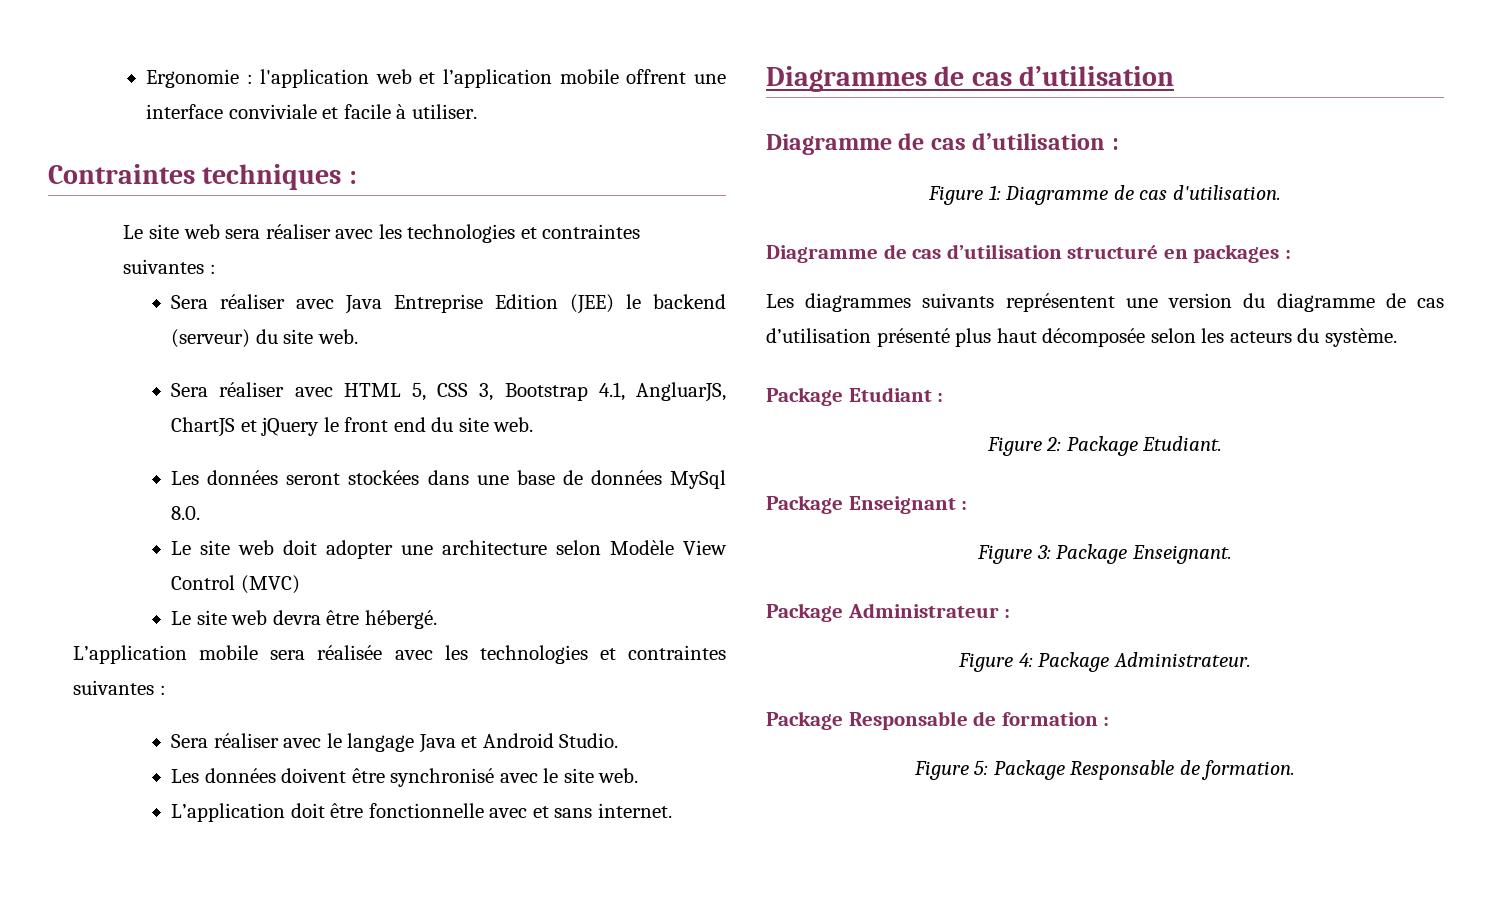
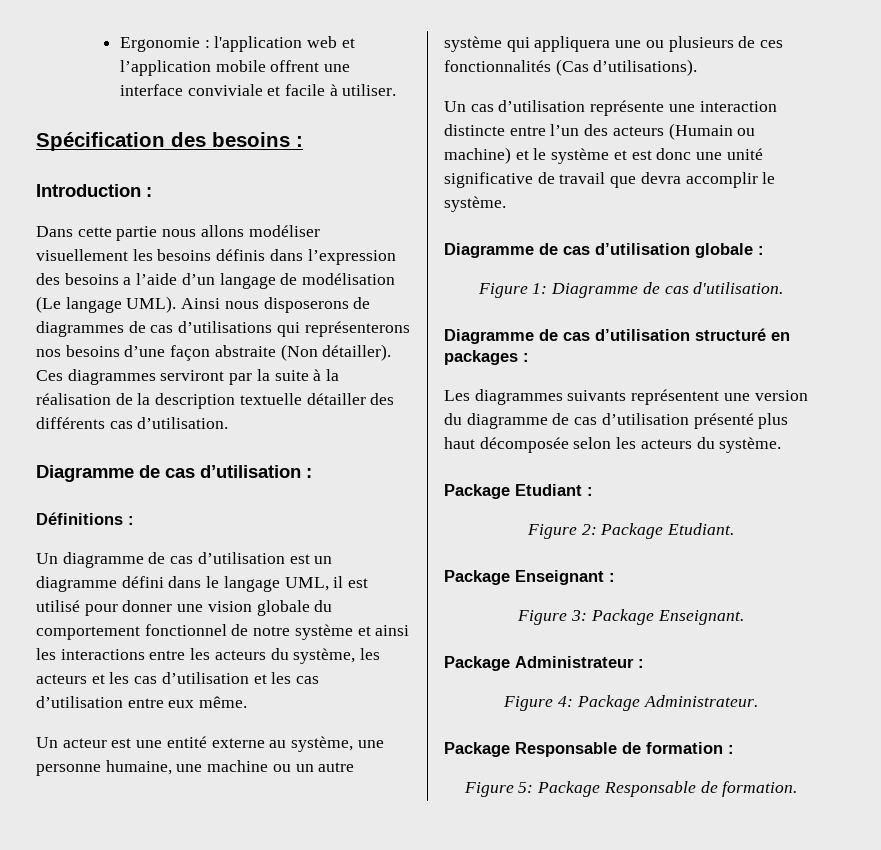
[48,164,357,190] [123,224,641,243] [123,259,216,274] [171,294,726,314] [171,329,358,348] [171,382,726,402] [171,417,534,437] [171,470,726,489] [171,506,201,520] [171,540,728,559] [171,575,300,594] [171,610,437,629] [73,645,727,664] [73,680,166,695] [171,733,619,753] [171,768,639,787] [171,803,672,822] [766,66,1175,92] Contraintes techniques : // Le site web sera réaliser avec les technologies et contraintes suivantes : // Sera réaliser avec Java Entreprise Edition (JEE) le backend (serveur) du site web. // Sera réaliser avec HTML 5, CSS 3, Bootstrap 4.1, AngluarJS, ChartJS et jQuery le front end du site web. // Les données seront stockées dans une base de données MySql 8.0. // Le site web doit adopter une architecture selon Modèle View Control (MVC) // Le site web devra être hébergé. // L’application mobile sera réalisée avec les technologies et contraintes suivantes : // Sera réaliser avec le langage Java et Android Studio. // Les données doivent être synchronisé avec le site web. // L’application doit être fonctionnelle avec et sans internet. // Diagrammes de cas d’utilisation -> [36,132,303,151] [36,184,152,197] [36,225,320,241] [36,249,396,265] [36,273,396,289] [36,296,371,313] [36,321,410,337] [36,344,392,361] [36,369,340,385] [36,393,395,409] [36,417,229,429] Spécification des besoins : // Introduction : // Dans cette partie nous allons modéliser visuellement les besoins définis dans l’expression des besoins a l’aide d’un langage de modélisation (Le langage UML). Ainsi nous disposerons de diagrammes de cas d’utilisations qui représenterons nos besoins d’une façon abstraite (Non détailler). Ces diagrammes serviront par la suite à la réalisation de la description textuelle détailler des différents cas d’utilisation.
(1119, 144) none -> [36,512,134,525] [36,552,333,568] [36,576,369,592] [36,600,333,616] [36,624,410,640] [36,648,381,664] [36,672,320,684] [36,696,248,708] [36,736,384,752] [36,760,355,776] [444,36,784,52] [444,59,698,76] [444,100,777,116] [444,123,756,140] [444,147,763,164] [444,172,776,188] [444,196,506,212] [444,243,764,258] // Définitions : // Un diagramme de cas d’utilisation est un diagramme défini dans le langage UML, il est utilisé pour donner une vision globale du comportement fonctionnel de notre système et ainsi les interactions entre les acteurs du système, les acteurs et les cas d’utilisation et les cas d’utilisation entre eux même. // Un acteur est une entité externe au système, une personne humaine, une machine ou un autre système qui appliquera une ou plusieurs de ces fonctionnalités (Cas d’utilisations). // Un cas d’utilisation représente une interaction distincte entre l’un des acteurs (Humain ou machine) et le système et est donc une unité significative de travail que devra accomplir le système. // Diagramme de cas d’utilisation globale :

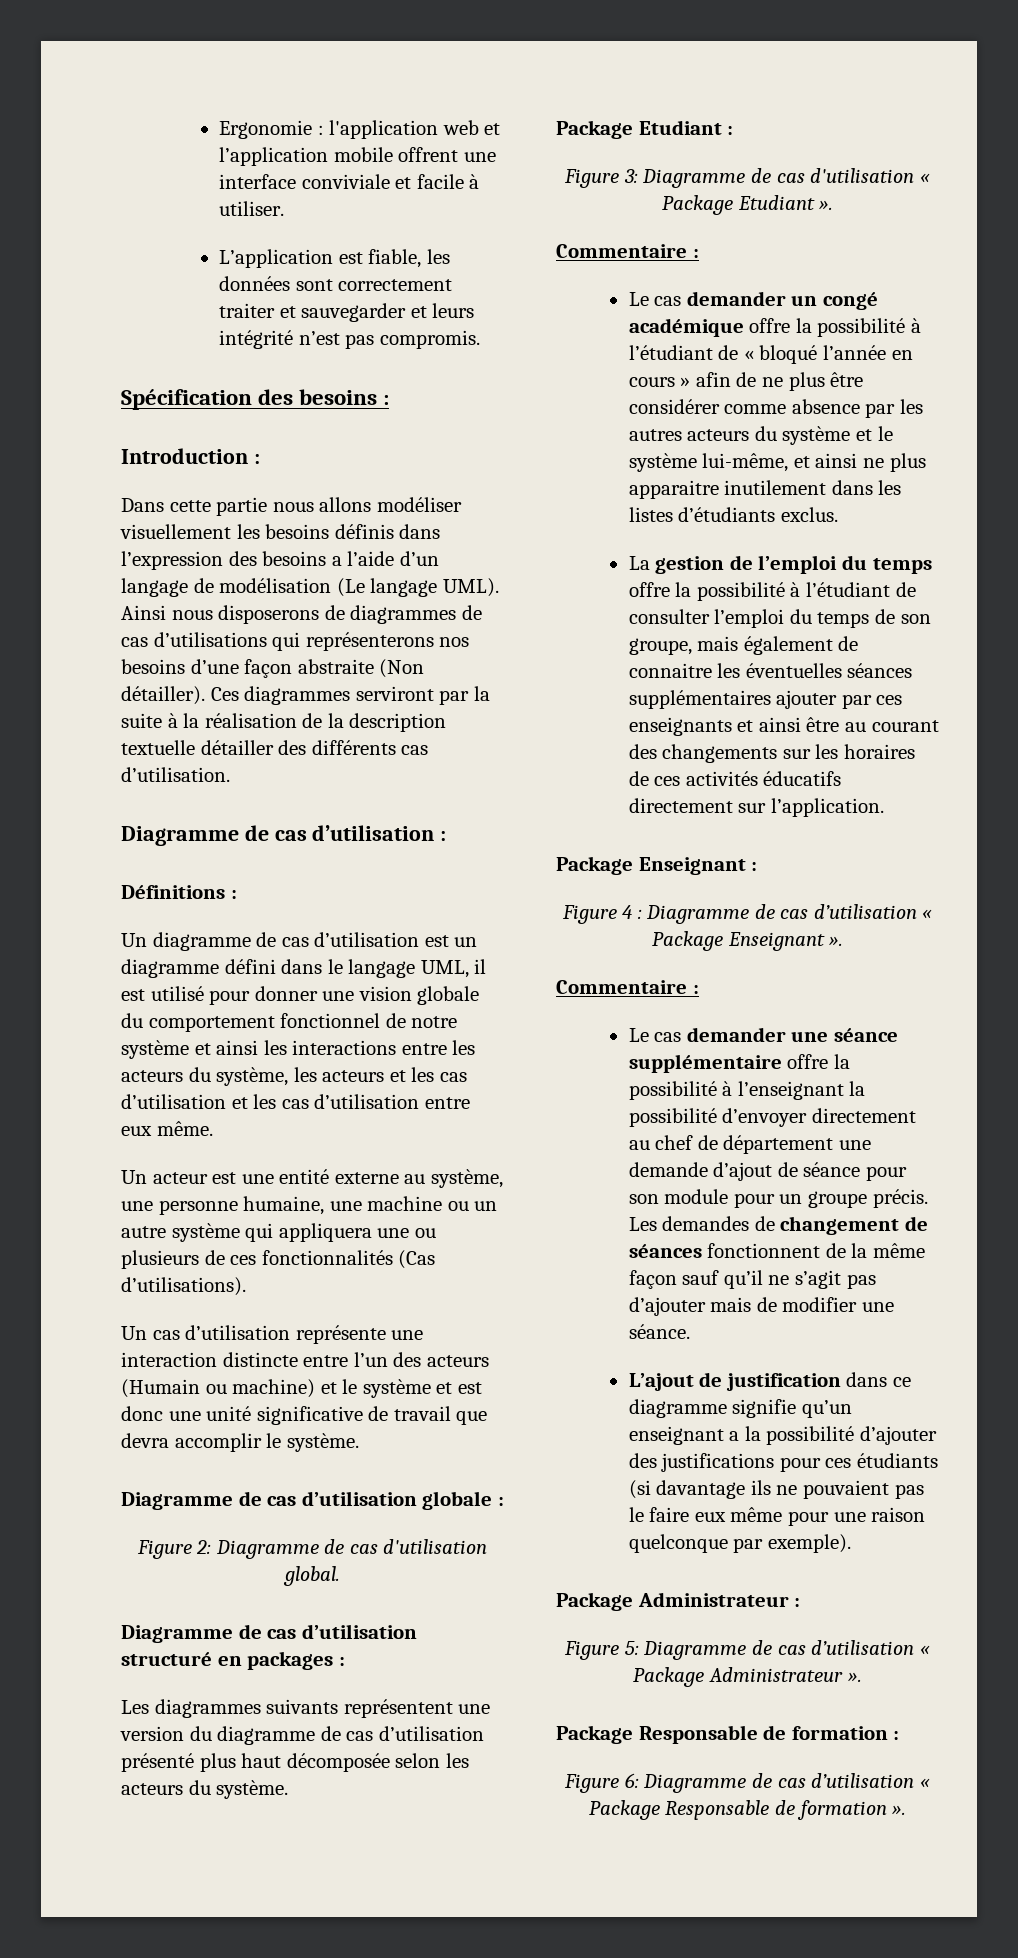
(397, 90) none -> [219,249,450,268] [219,276,453,291] [219,303,475,322] [219,330,480,349] // L’application est fiable, les données sont correctement traiter et sauvegarder et leurs intégrité n’est pas compromis.
[532,282,784,298] 1: Diagramme de cas d'utilisation. -> [196,1539,488,1559] [283,1566,340,1586] 2: Diagramme de cas d'utilisation global.
[581,523,735,539] [444,570,615,585] [517,609,744,625] [444,656,644,671] [503,695,758,711] 2: Package Etudiant. // Package Enseignant : // Figure 3: Package Enseignant. // Package Administrateur : // Figure 4: Package Administrateur. -> [623,168,930,188] [661,195,834,215] [556,244,699,258] [628,291,879,310] [628,318,922,337] [628,345,913,364] [628,372,864,391] [628,399,924,418] [628,426,893,445] [628,453,926,472] [628,480,902,499] [628,507,838,522] [628,555,932,574] [628,582,916,601] [628,609,931,628] [628,636,859,655] [628,663,913,678] [628,690,903,709] [628,717,939,736] [628,744,916,763] [628,771,842,786] [628,798,884,817] [556,856,758,875] [561,904,933,924] [651,931,844,951] [556,980,699,994] [628,1027,899,1042] [628,1054,850,1073] [628,1081,866,1100] [628,1108,916,1127] [628,1135,872,1154] [628,1162,908,1181] [628,1189,928,1208] [628,1216,929,1235] [628,1243,926,1258] [628,1270,876,1289] [628,1297,895,1316] [628,1324,690,1339] [628,1372,912,1391] [628,1399,852,1418] [628,1426,938,1445] [628,1453,939,1472] [628,1480,924,1499] [628,1507,926,1526] [628,1534,851,1553] [556,1592,801,1611] [564,1640,930,1660] [633,1667,862,1687] 3: Diagramme de cas d'utilisation « Package Etudiant ». // Commentaire : // Le cas demander un congé académique offre la possibilité à l’étudiant de « bloqué l’année en cours » afin de ne plus être considérer comme absence par les autres acteurs du système et le système lui-même, et ainsi ne plus apparaitre inutilement dans les listes d’étudiants exclus. // La gestion de l’emploi du temps offre la possibilité à l’étudiant de consulter l’emploi du temps de son groupe, mais également de connaitre les éventuelles séances supplémentaires ajouter par ces enseignants et ainsi être au courant des changements sur les horaires de ces activités éducatifs directement sur l’application. // Package Enseignant : // Figure 4 : Diagramme de cas d’utilisation « Package Enseignant ». // Commentaire : // Le cas demander une séance supplémentaire offre la possibilité à l’enseignant la possibilité d’envoyer directement au chef de département une demande d’ajout de séance pour son module pour un groupe précis. Les demandes de changement de séances fonctionnent de la même façon sauf qu’il ne s’agit pas d’ajouter mais de modifier une séance. // L’ajout de justification dans ce diagramme signifie qu’un enseignant a la possibilité d’ajouter des justifications pour ces étudiants (si davantage ils ne pouvaient pas le faire eux même pour une raison quelconque par exemple). // Package Administrateur : // Figure 5: Diagramme de cas d’utilisation « Package Administrateur ».
[518,781,798,797] 5: Package Responsable de formation. -> [624,1773,930,1793] [588,1800,907,1820] 6: Diagramme de cas d’utilisation « Package Responsable de formation ».

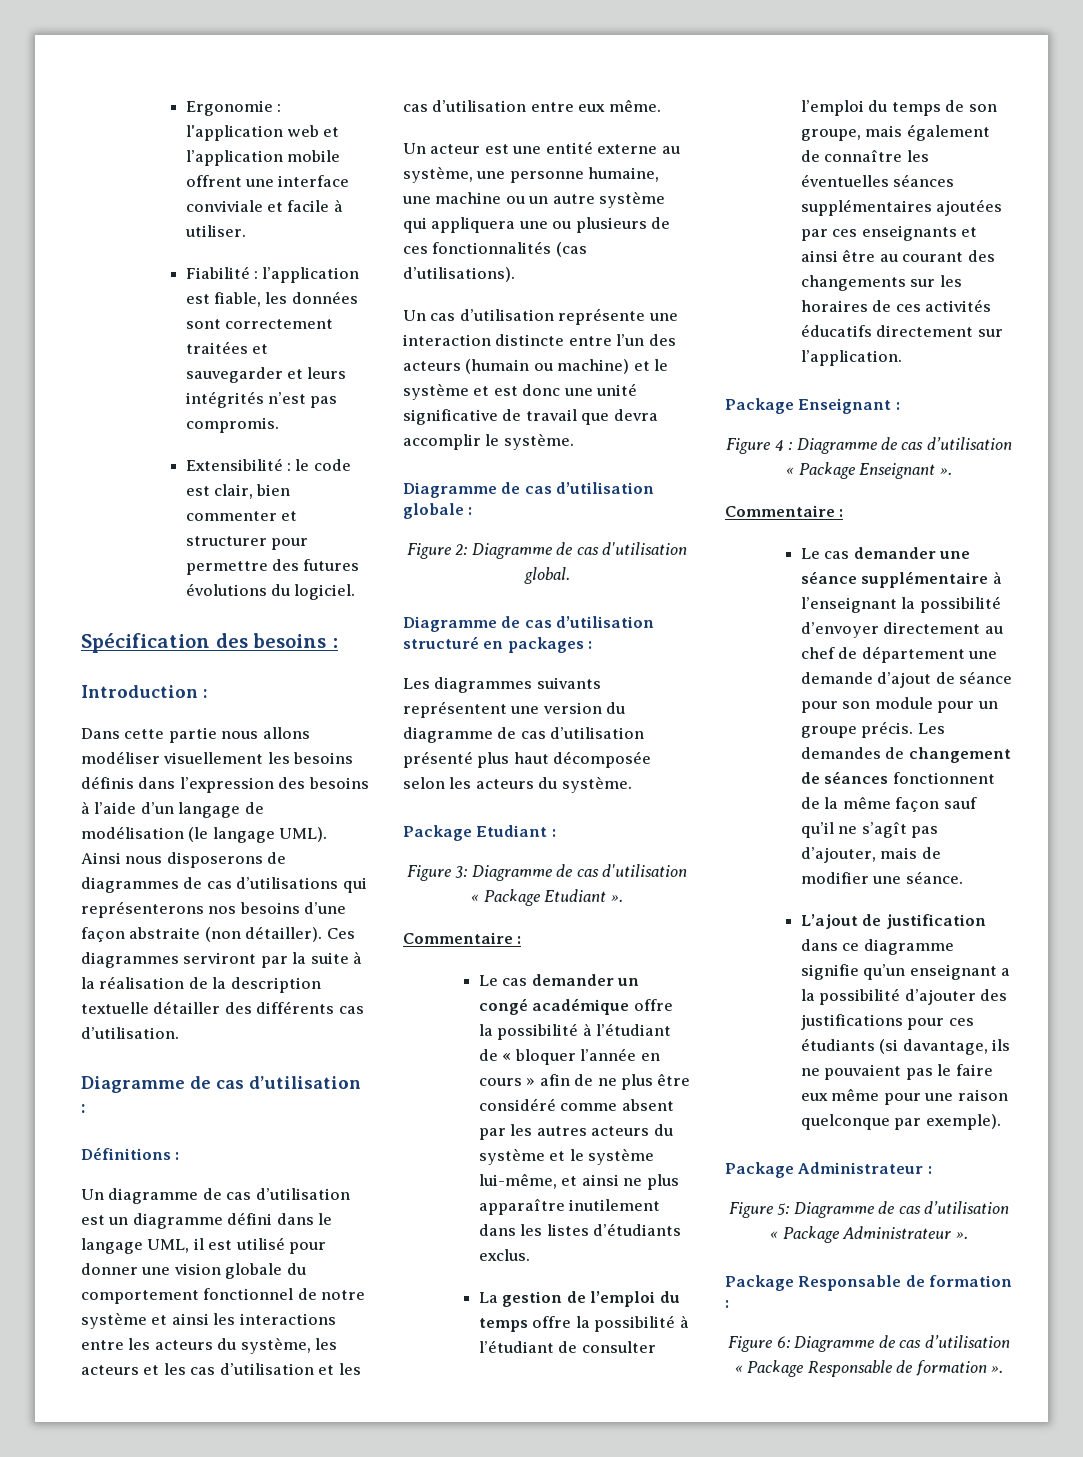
[219,249,334,268] L’application -> [185,266,360,283] Fiabilité : l’application
[219,303,276,318] traiter -> [185,341,248,354] traitées
[219,330,294,349] intégrité -> [185,391,264,408] intégrités
(480, 339) none -> [185,458,351,471] [185,484,291,499] [185,511,298,521] [185,536,309,550] [185,559,360,575] [185,583,356,600] // Extensibilité : le code est clair, bien commenter et structurer pour permettre des futures évolutions du logiciel.
[331,556,342,566] a -> [81,801,90,814] à
[336,578,365,597] (Le -> [188,827,209,842] (le
[379,659,425,678] (Non -> [204,927,241,942] (non
[398,1250,436,1269] (Cas -> [555,242,587,257] (cas
[121,1379,200,1398] (Humain -> [465,359,530,374] (humain
[759,345,818,364] bloqué -> [514,1049,576,1065] bloquer
[628,399,860,414] considérer comme absence -> [478,1098,674,1111] considéré comme absent
[628,480,719,499] apparaitre -> [478,1199,565,1215] apparaître
[628,663,712,678] connaitre -> [824,150,903,162] connaître
[776,690,838,709] ajouter -> [936,199,1003,216] ajoutées
[787,1054,850,1069] [628,1081,717,1100] offre la possibilité -> (989, 579) none
[795,1270,876,1289] [628,1297,706,1316] s’agit pas d’ajouter -> [861,822,939,838] [800,847,876,863] s’agît pas d’ajouter,
[656,1480,746,1499] davantage -> [902,1039,988,1055] davantage,

